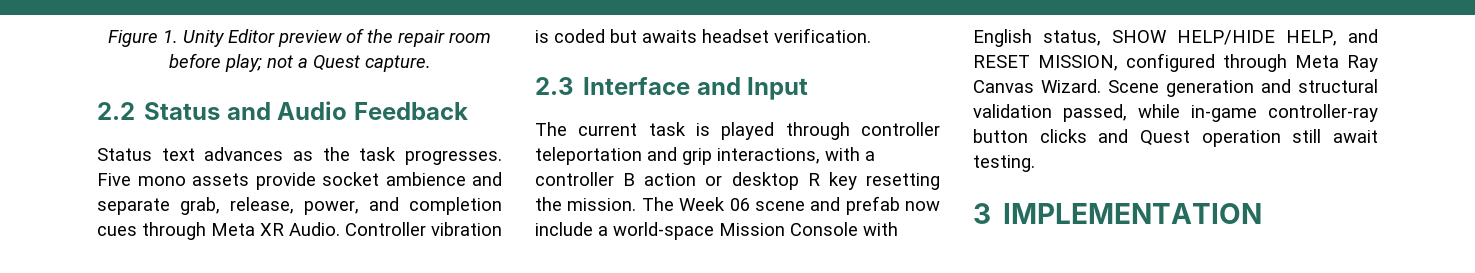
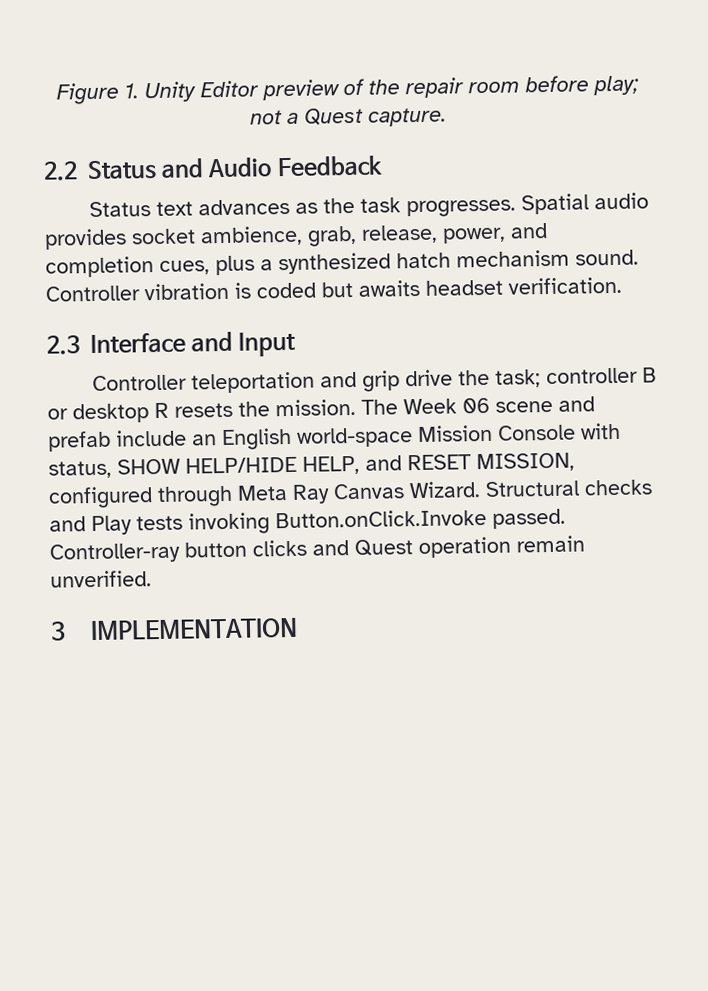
[97,172,502,190] [97,198,170,215] Five mono assets provide socket ambience and separate -> [521,192,650,215] [44,225,303,250] Spatial audio provides socket ambience,
[97,222,340,240] cues through Meta XR Audio. -> [159,249,639,276] cues, plus a synthesized hatch mechanism sound.
[535,122,940,140] [535,147,875,165] The current task is played through controller teleportation and grip interactions, with a -> [92,369,542,394] Controller teleportation and grip drive the task;
[644,173,697,186] action -> (658, 375) none
[828,172,940,190] key resetting -> [174,402,233,418] resets
[905,201,940,211] [535,222,608,236] now include a -> [115,427,292,451] include an English
[973,29,1032,47] English -> (621, 431) none
[1108,79,1378,97] [973,104,1378,122] Scene generation and structural validation passed, while in-game controller-ray -> [485,479,653,497] [49,508,566,536] [49,542,180,564] Structural checks and Play tests invoking Button.onClick.Invoke passed. Controller-ray
[1292,129,1378,143] [973,155,1035,172] still await testing. -> [516,535,585,553] [50,570,152,588] remain unverified.

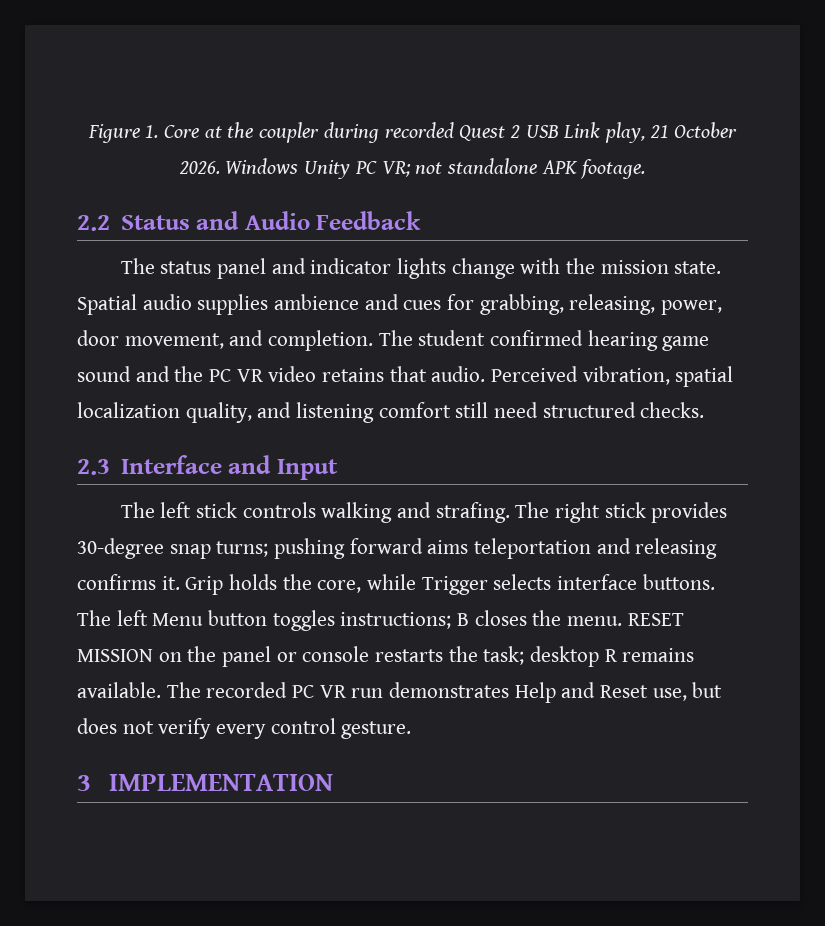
[144,75,639,103] [250,107,447,127] Unity Editor preview of the repair room before play; not a Quest capture. -> [164,122,738,143] [178,158,646,179] Core at the coupler during recorded Quest 2 USB Link play, 21 October 2026. Windows Unity PC VR; not standalone APK footage.
[89,192,650,218] [44,223,548,250] [45,249,639,278] [45,276,622,302] [46,331,297,357] [92,367,658,394] [47,396,595,424] [47,422,621,452] [48,452,575,479] [48,479,653,509] [49,508,566,536] [49,535,585,564] [50,570,152,588] Status text advances as the task progresses. Spatial audio provides socket ambience, grab, release, power, and completion cues, plus a synthesized hatch mechanism sound. Controller vibration is coded but awaits headset verification. // 2.3 Interface and Input // Controller teleportation and grip drive the task; controller B or desktop R resets the mission. The Week 06 scene and prefab include an English world-space Mission Console with status, SHOW HELP/HIDE HELP, and RESET MISSION, configured through Meta Ray Canvas Wizard. Structural checks and Play tests invoking Button.onClick.Invoke passed. Controller-ray button clicks and Quest operation remain unverified. -> [120,258,722,279] [77,294,723,315] [77,330,710,351] [77,366,734,387] [77,402,705,423] [77,455,338,480] [120,502,728,523] [77,538,718,559] [77,574,715,595] [77,610,684,631] [77,646,695,667] [77,682,723,703] [77,718,412,739] The status panel and indicator lights change with the mission state. Spatial audio supplies ambience and cues for grabbing, releasing, power, door movement, and completion. The student confirmed hearing game sound and the PC VR video retains that audio. Perceived vibration, spatial localization quality, and listening comfort still need structured checks. // 2.3 Interface and Input // The left stick controls walking and strafing. The right stick provides 30-degree snap turns; pushing forward aims teleportation and releasing confirms it. Grip holds the core, while Trigger selects interface buttons. The left Menu button toggles instructions; B closes the menu. RESET MISSION on the panel or console restarts the task; desktop R remains available. The recorded PC VR run demonstrates Help and Reset use, but does not verify every control gesture.

